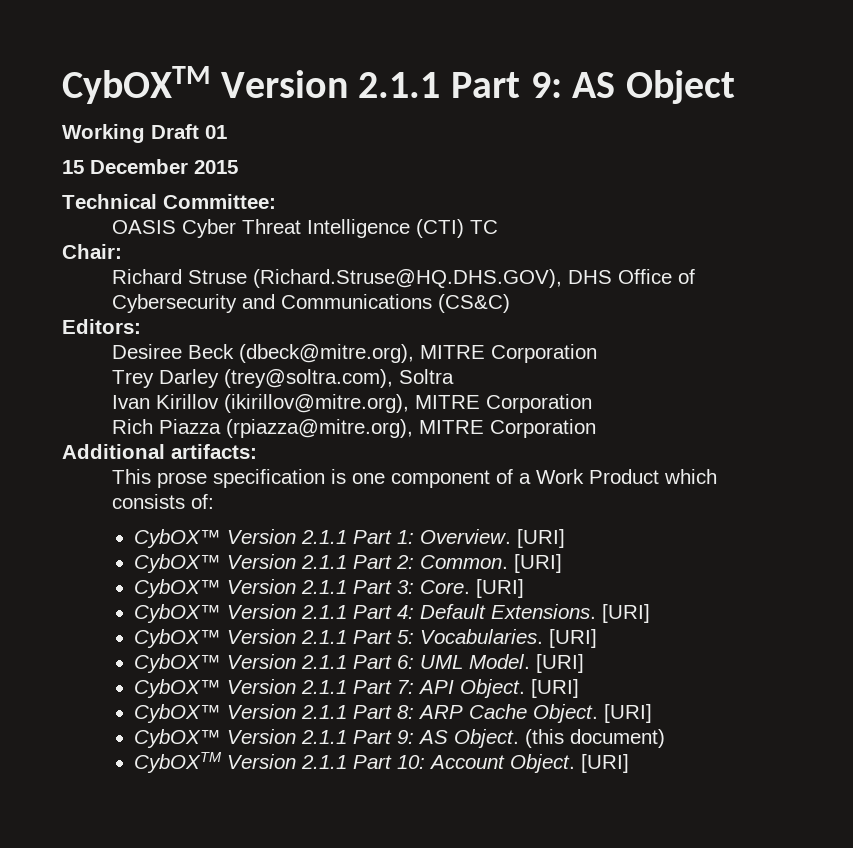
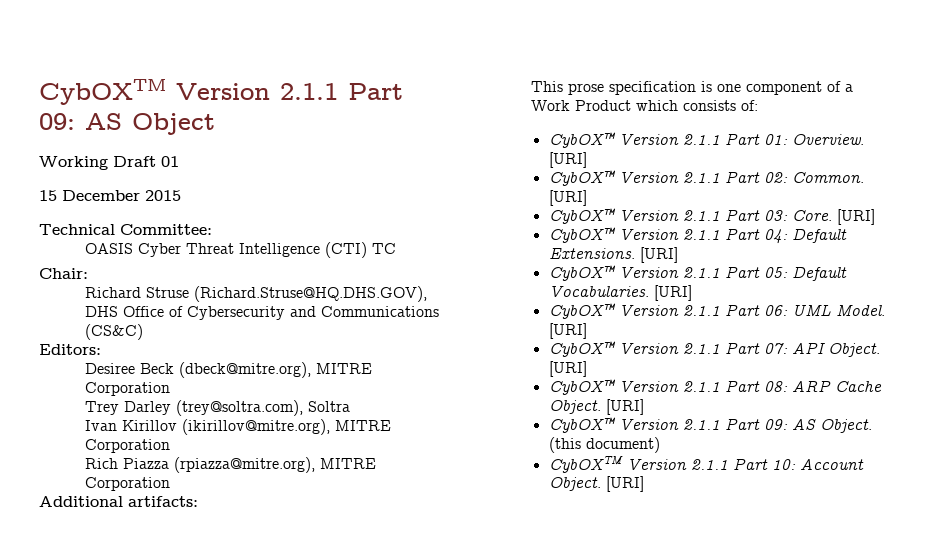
[62,66,562,104] CybOXTM Version 2.1.1 Part 9: -> [39,79,403,105] [39,113,75,130] CybOXTM Version 2.1.1 Part 09:
[397,530,415,544] 1: -> [763,134,788,145] 01:
[396,555,415,569] 2: -> [763,172,788,183] 02:
[397,580,415,594] 3: -> [763,210,788,221] 03:
[397,605,415,619] 4: -> [763,229,788,244] 04:
[397,630,415,644] 5: -> [763,266,847,281] 05: Default
[397,655,415,669] 6: -> [763,305,788,316] 06:
[397,680,415,694] 7: -> [763,343,788,354] 07:
[397,705,415,719] 8: -> [763,381,788,392] 08:
[397,730,415,744] 9: -> [763,419,788,430] 09:

